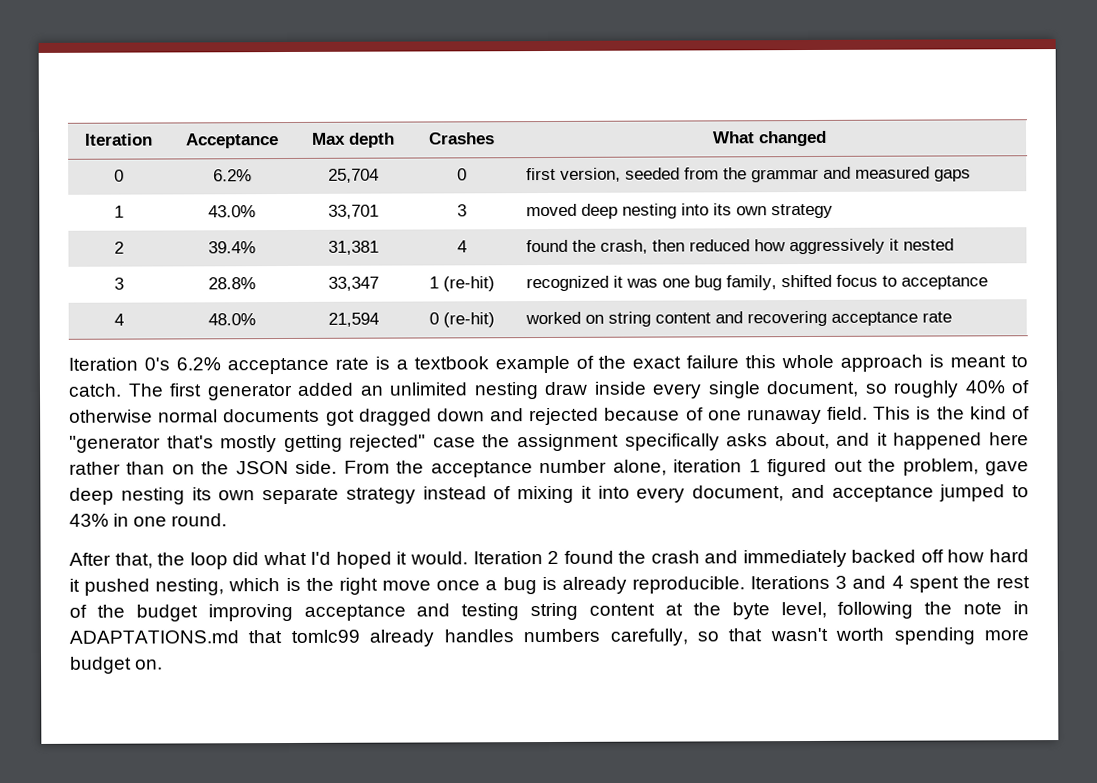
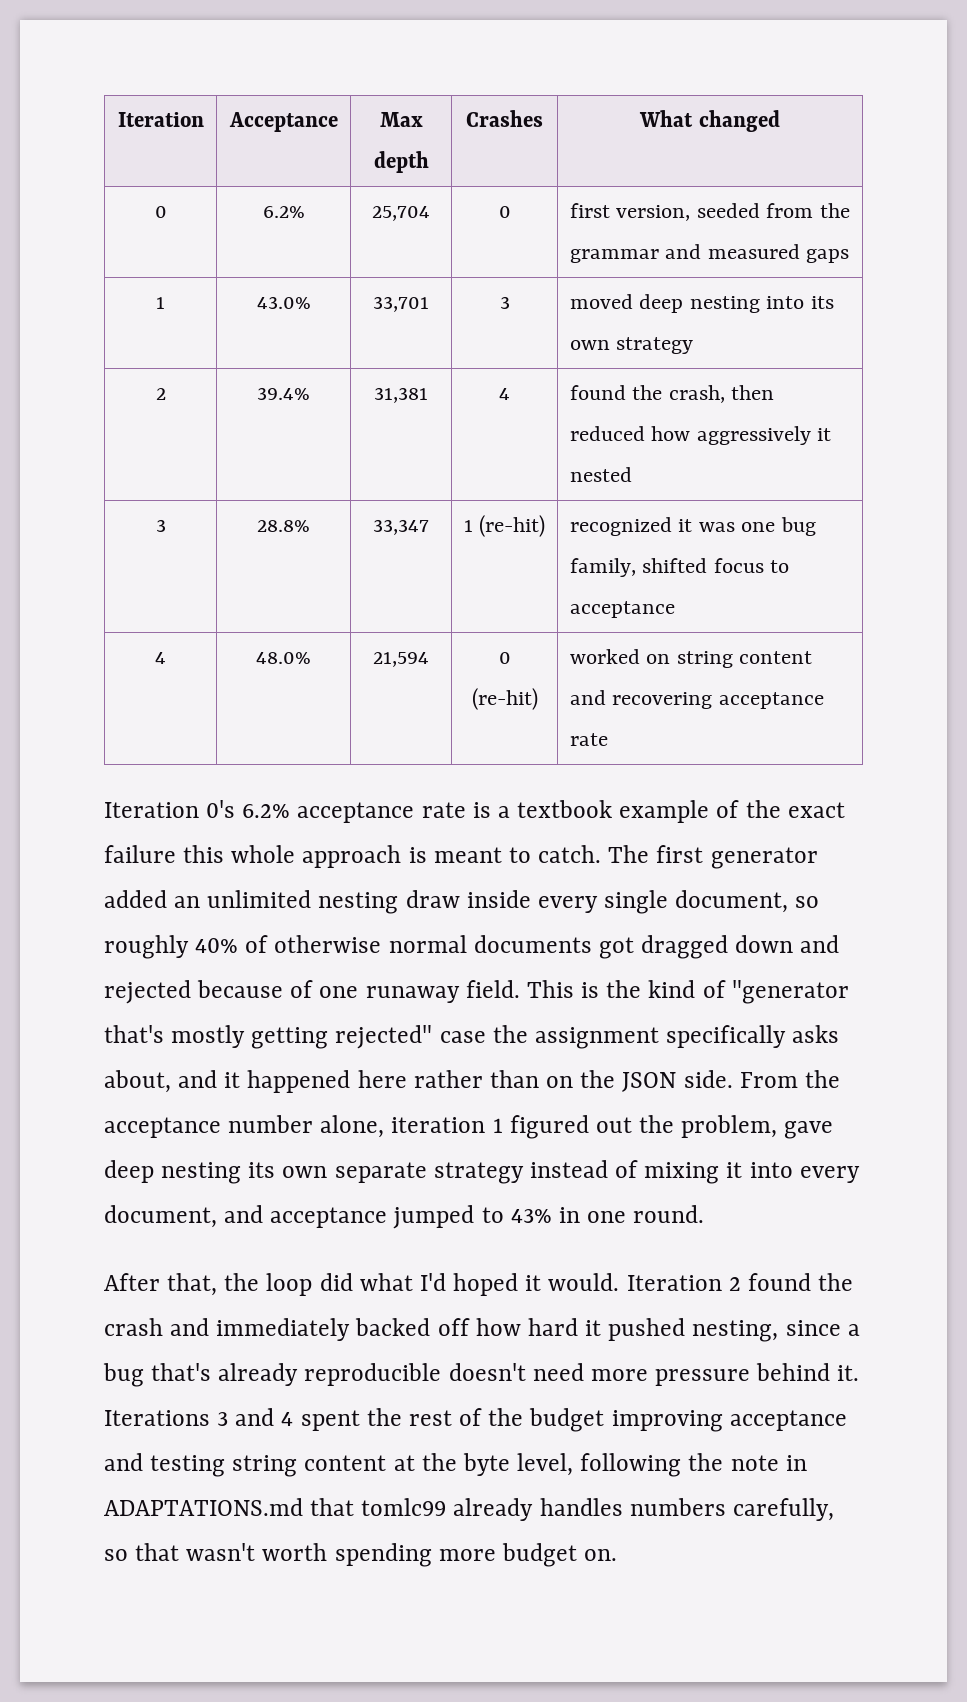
[228,576,745,595] which is the right move once a bug is already reproducible. -> [785,1320,860,1336] [103,1363,860,1387] since a bug that's already reproducible doesn't need more pressure behind it.

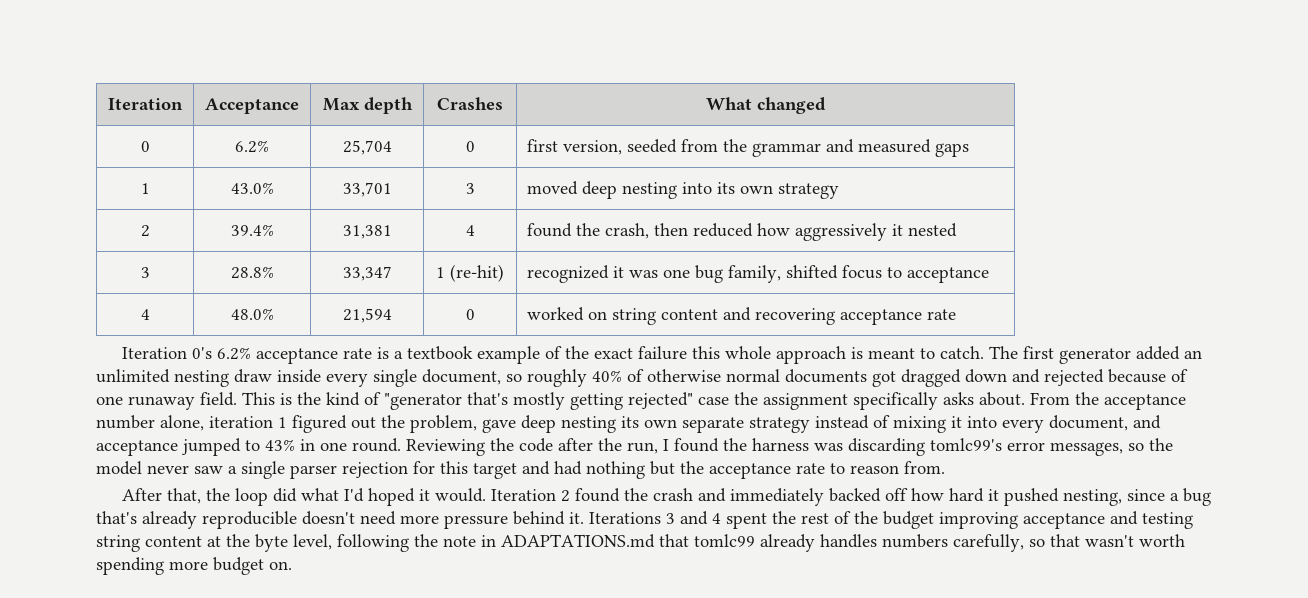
[471,688,538,710] (re-hit) -> (475, 314) none
[104,1070,733,1093] about, and it happened here rather than on the JSON side. -> [979,392,1025,406] about.
(705, 1214) none -> [406,438,1173,456] [96,461,945,479] Reviewing the code after the run, I found the harness was discarding tomlc99's error messages, so the model never saw a single parser rejection for this target and had nothing but the acceptance rate to reason from.

